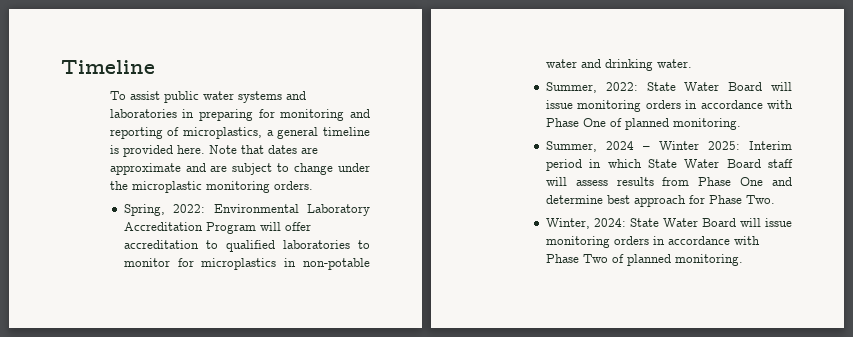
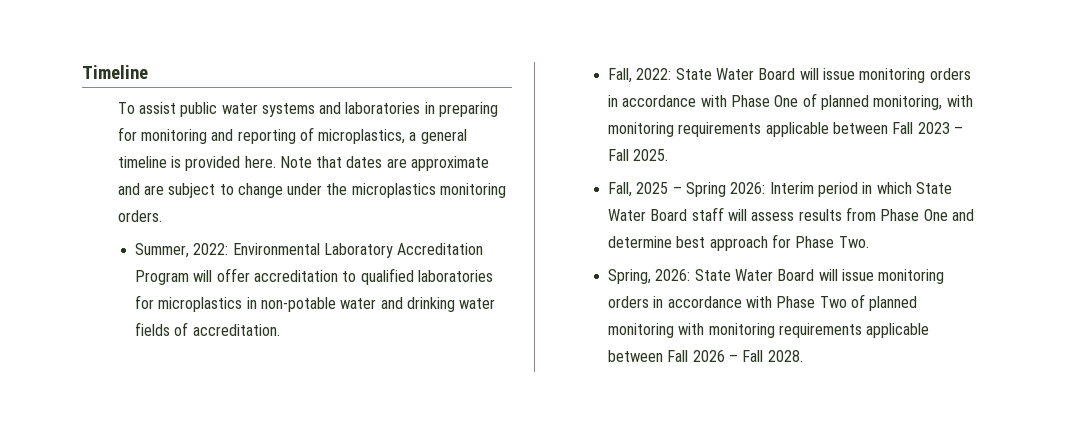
[131,181,202,193] microplastic -> [351,183,436,198] microplastics
[123,204,165,216] Spring, -> [135,243,190,258] Summer,
[358,240,371,249] [123,258,170,267] to monitor -> (494, 276) none
[656,59,692,68] [545,82,597,93] water. // Summer, -> [459,298,496,309] [135,322,280,336] [608,68,633,83] water fields of accreditation. // Fall,
[672,118,741,130] [545,141,740,152] monitoring. // Summer, 2024 – Winter 2025: -> [873,95,973,110] [608,122,964,137] [608,149,669,161] [608,182,766,197] monitoring, with monitoring requirements applicable between Fall 2023 – Fall 2025. // Fall, 2025 – Spring 2026:
[545,218,626,229] Winter, 2024: -> [608,269,691,284] Spring, 2026:
[674,254,743,266] monitoring. -> [608,323,930,338] [608,350,803,362] monitoring with monitoring requirements applicable between Fall 2026 – Fall 2028.

